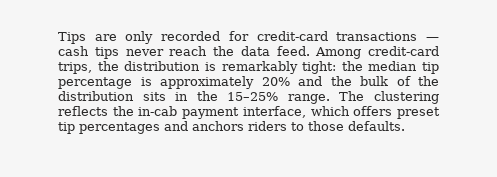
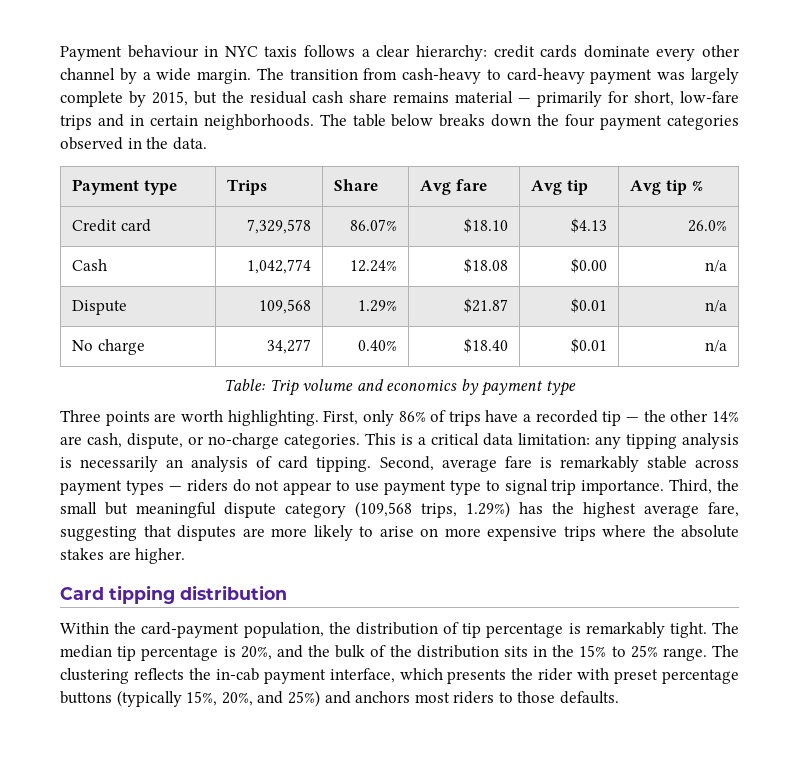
[58,31,439,44] [58,46,439,59] [58,61,363,74] Tips are only recorded for credit-card transactions — cash tips never reach the data feed. Among credit-card trips, the distribution is remarkably tight: the -> [60,45,740,61] [60,68,739,84] [60,91,739,107] [60,114,739,130] [60,137,207,150] [72,179,178,195] [227,179,268,195] [334,179,379,191] [420,179,488,195] [531,180,589,195] [630,180,703,195] [72,219,152,232] [246,219,311,234] [349,219,397,231] [463,218,508,233] [570,218,607,233] [687,220,727,232] [72,259,108,271] [246,259,311,274] [349,260,397,272] [463,258,508,273] [570,258,607,273] [704,260,727,272] [72,300,128,315] [258,299,311,314] [357,300,397,312] [463,298,508,313] [570,298,607,313] [704,300,727,312] [72,339,146,355] [266,339,311,354] [357,340,397,351] [463,338,508,353] [570,338,607,353] [704,340,727,352] [223,379,577,396] [60,410,739,426] [60,433,739,449] [60,456,739,472] [60,479,739,495] [60,501,739,518] [60,525,739,541] [60,548,186,564] [60,585,287,604] [60,622,739,638] Payment behaviour in NYC taxis follows a clear hierarchy: credit cards dominate every other channel by a wide margin. The transition from cash-heavy to card-heavy payment was largely complete by 2015, but the residual cash share remains material — primarily for short, low-fare trips and in certain neighborhoods. The table below breaks down the four payment categories observed in the data. // Payment type | Trips | Share | Avg fare | Avg tip | Avg tip % // Credit card | 7,329,578 | 86.07% | $18.10 | $4.13 | 26.0% // Cash | 1,042,774 | 12.24% | $18.08 | $0.00 | n/a // Dispute | 109,568 | 1.29% | $21.87 | $0.01 | n/a // No charge | 34,277 | 0.40% | $18.40 | $0.01 | n/a // Table: Trip volume and economics by payment type // Three points are worth highlighting. First, only 86% of trips have a recorded tip — the other 14% are cash, dispute, or no-charge categories. This is a critical data limitation: any tipping analysis is necessarily an analysis of card tipping. Second, average fare is remarkably stable across payment types — riders do not appear to use payment type to signal trip importance. Third, the small but meaningful dispute category (109,568 trips, 1.29%) has the highest average fare, suggesting that disputes are more likely to arise on more expensive trips where the absolute stakes are higher. // Card tipping distribution // Within the card-payment population, the distribution of tip percentage is remarkably tight. The
[160,76,290,89] approximately 20% -> [240,646,272,660] 20%,
[227,92,279,101] 15–25% -> [579,645,658,658] 15% to 25%
[353,106,440,119] [58,122,160,134] offers preset tip percentages -> [447,668,739,684] [60,690,320,707] presents the rider with preset percentage buttons (typically 15%, 20%, and 25%)
(244, 126) none -> [414,692,450,703] most

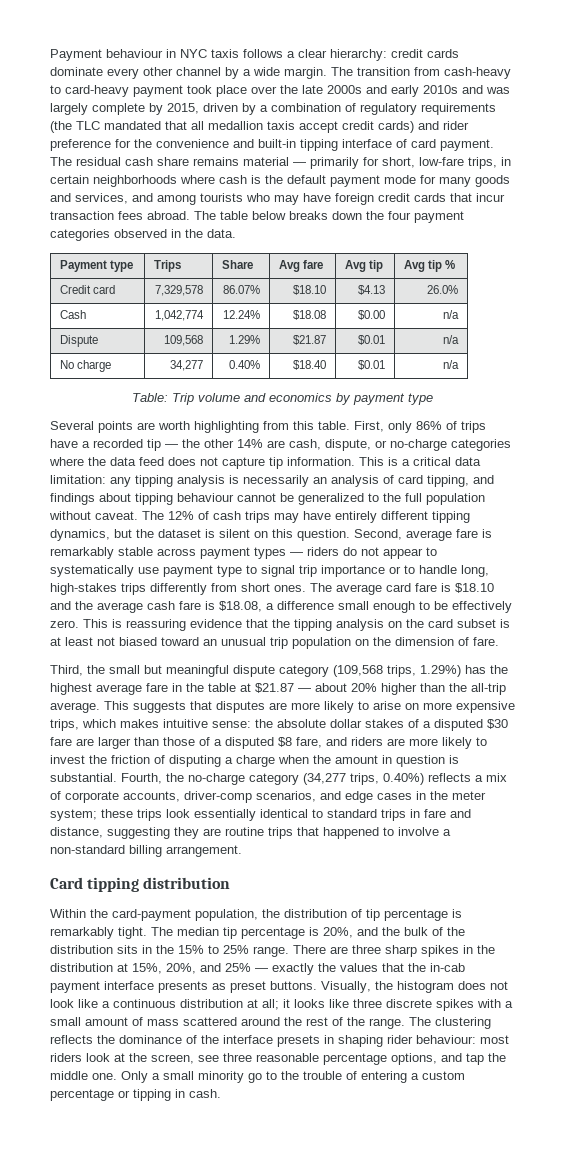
(653, 76) none -> [187,85,483,97] took place over the late 2000s and early 2010s and
[194,91,244,104] but the -> [203,103,496,115] [50,121,469,133] [50,139,494,151] [50,157,72,166] driven by a combination of regulatory requirements (the TLC mandated that all medallion taxis accept credit cards) and rider preference for the convenience and built-in tipping interface of card payment. The
[60,114,314,130] trips and in certain neighborhoods. -> [468,157,511,169] [50,175,510,187] [50,193,505,205] [50,211,190,220] trips, in certain neighborhoods where cash is the default payment mode for many goods and services, and among tourists who may have foreign credit cards that incur transaction fees abroad.
[60,410,101,422] Three -> [50,421,94,430] Several
[227,410,319,426] highlighting. -> [194,421,350,433] highlighting from this table.
[284,434,360,449] categories. -> [451,439,511,451] [49,457,355,469] categories where the data feed does not capture tip information.
[316,457,372,472] tipping. -> [427,475,494,487] [50,493,485,505] [49,511,470,523] [50,529,350,541] tipping, and findings about tipping behaviour cannot be generalized to the full population without caveat. The 12% of cash trips may have entirely different tipping dynamics, but the dataset is silent on this question.
(351, 485) none -> [50,565,134,577] systematically
[581,480,665,495] importance. -> [321,565,489,577] [50,583,494,595] [50,601,512,613] [50,619,510,631] [50,637,499,649] importance or to handle long, high-stakes trips differently from short ones. The average card fare is $18.10 and the average cash fare is $18.08, a difference small enough to be effectively zero. This is reassuring evidence that the tipping analysis on the card subset is at least not biased toward an unusual trip population on the dimension of fare. //
[708,502,739,517] [60,526,137,541] fare, suggesting -> [146,683,506,695] [50,701,186,713] fare in the table at $21.87 — about 20% higher than the all-trip average. This suggests
[563,525,739,541] [60,548,186,564] trips where the absolute stakes are higher. -> [50,719,508,731] [50,737,487,749] [50,755,459,767] [50,773,507,785] [50,791,486,803] [50,809,471,821] [50,827,451,839] [50,845,242,857] trips, which makes intuitive sense: the absolute dollar stakes of a disputed $30 fare are larger than those of a disputed $8 fare, and riders are more likely to invest the friction of disputing a charge when the amount in question is substantial. Fourth, the no-charge category (34,277 trips, 0.40%) reflects a mix of corporate accounts, driver-comp scenarios, and edge cases in the meter system; these trips look essentially identical to standard trips in fare and distance, suggesting they are routine trips that happened to involve a non-standard billing arrangement.
[711,645,739,657] [60,668,739,684] [60,690,620,707] The clustering reflects the in-cab payment interface, which presents the rider with preset percentage buttons (typically 15%, 20%, and 25%) and anchors most riders to those defaults. -> [293,945,495,957] [50,963,465,975] [50,981,508,993] [50,999,513,1011] [50,1017,491,1029] [50,1035,509,1047] [50,1053,506,1065] [50,1071,465,1083] [50,1089,221,1101] There are three sharp spikes in the distribution at 15%, 20%, and 25% — exactly the values that the in-cab payment interface presents as preset buttons. Visually, the histogram does not look like a continuous distribution at all; it looks like three discrete spikes with a small amount of mass scattered around the rest of the range. The clustering reflects the dominance of the interface presets in shaping rider behaviour: most riders look at the screen, see three reasonable percentage options, and tap the middle one. Only a small minority go to the trouble of entering a custom percentage or tipping in cash.

